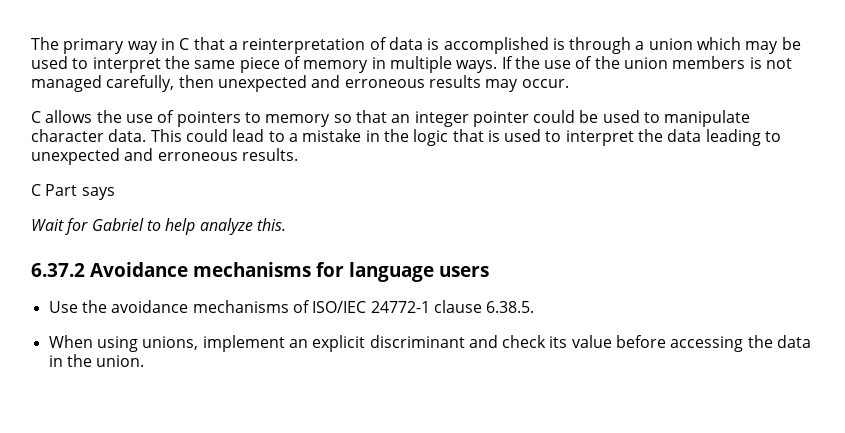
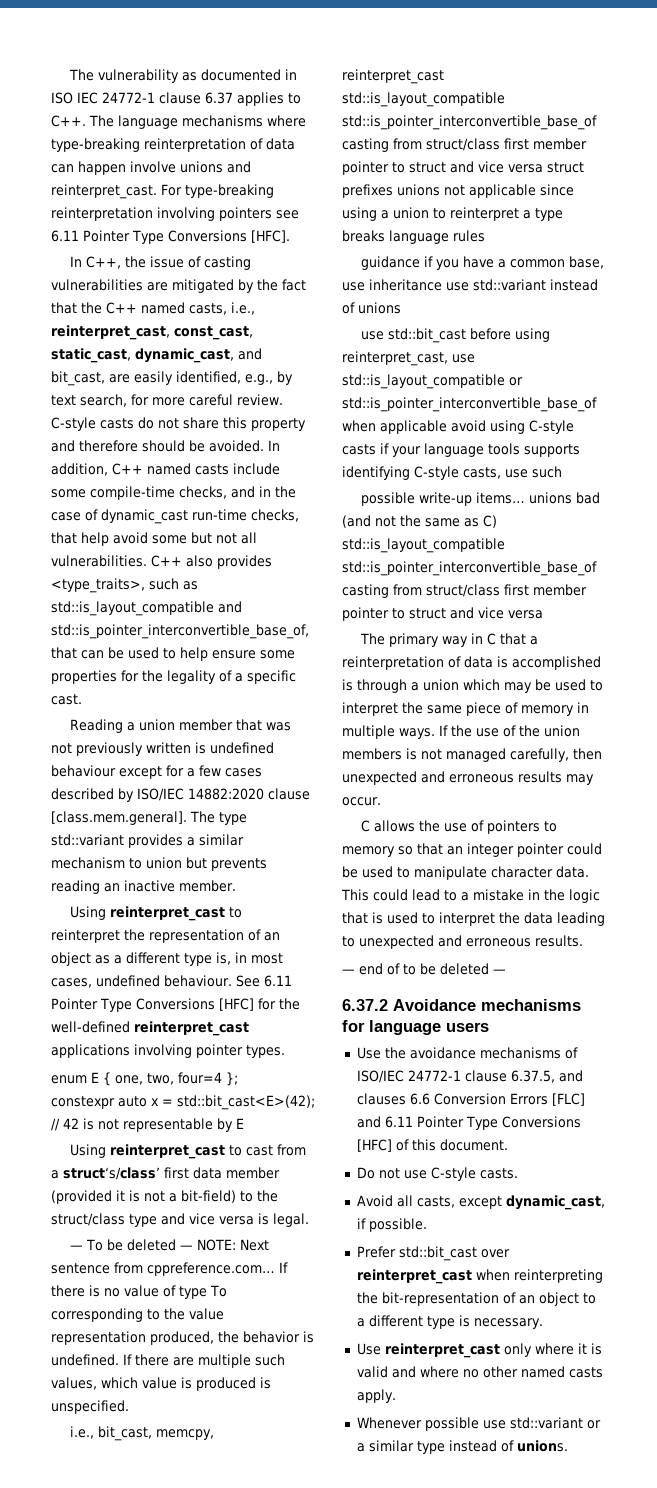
[31,37,59,50] The -> [69,69,298,83] [51,92,301,106] [51,115,306,129] [51,138,295,152] [51,161,251,175] [51,184,274,199] [51,207,299,221] [51,230,290,244] [70,256,252,270] [51,279,306,293] [51,302,255,315] [51,325,253,340] [51,348,262,363] [51,371,293,386] [51,394,283,407] [51,417,306,431] [51,440,280,452] [51,463,280,476] [51,486,296,500] [51,509,299,524] [51,532,257,546] [51,555,272,569] [51,578,198,593] [51,601,242,616] [51,624,309,639] [51,647,295,661] [51,670,296,684] [51,694,82,705] [70,719,292,733] [51,742,274,756] [51,765,262,779] [51,788,310,802] [51,811,247,825] [51,834,244,848] [51,857,267,871] [51,880,236,894] [70,906,243,921] [51,929,280,943] [51,952,283,966] [51,975,292,988] [51,998,300,1012] [51,1021,249,1036] [51,1044,285,1058] [51,1072,238,1086] [51,1095,315,1110] [51,1118,244,1132] [70,1144,307,1159] [51,1167,280,1180] [51,1190,278,1204] [51,1213,309,1227] [70,1239,270,1251] [51,1262,288,1276] [51,1285,227,1299] [51,1308,224,1322] [51,1331,314,1345] [51,1354,285,1368] [51,1377,271,1391] [51,1400,129,1414] [70,1426,215,1441] [342,69,444,84] [342,92,505,107] [342,115,597,130] [342,138,587,152] [342,161,584,175] [342,184,574,198] [342,207,563,221] [342,230,485,244] [361,256,605,270] [342,279,598,291] [342,302,401,314] [361,328,551,343] [342,351,475,366] [342,374,523,389] [342,397,597,412] [342,420,574,434] [342,443,580,457] [342,466,562,480] [361,492,601,506] [342,515,497,528] [342,538,505,553] [342,561,597,576] [342,584,587,598] [342,607,543,621] [360,633,386,645] The vulnerability as documented in ISO IEC 24772-1 clause 6.37 applies to C++. The language mechanisms where type-breaking reinterpretation of data can happen involve unions and reinterpret_cast. For type-breaking reinterpretation involving pointers see 6.11 Pointer Type Conversions [HFC]. // In C++, the issue of casting vulnerabilities are mitigated by the fact that the C++ named casts, i.e., reinterpret_cast, const_cast, static_cast, dynamic_cast, and bit_cast, are easily identified, e.g., by text search, for more careful review. C-style casts do not share this property and therefore should be avoided. In addition, C++ named casts include some compile-time checks, and in the case of dynamic_cast run-time checks, that help avoid some but not all vulnerabilities. C++ also provides <type_traits>, such as std::is_layout_compatible and std::is_pointer_interconvertible_base_of, that can be used to help ensure some properties for the legality of a specific cast. // Reading a union member that was not previously written is undefined behaviour except for a few cases described by ISO/IEC 14882:2020 clause [class.mem.general]. The type std::variant provides a similar mechanism to union but prevents reading an inactive member. // Using reinterpret_cast to reinterpret the representation of an object as a different type is, in most cases, undefined behaviour. See 6.11 Pointer Type Conversions [HFC] for the well-defined reinterpret_cast applications involving pointer types. // enum E { one, two, four=4 }; // constexpr auto x = std::bit_cast<E>(42); // 42 is not representable by E // Using reinterpret_cast to cast from a struct‘s/class’ first data member (provided it is not a bit-field) to the struct/class type and vice versa is legal. // — To be deleted — NOTE: Next sentence from cppreference.com… If there is no value of type To corresponding to the value representation produced, the behavior is undefined. If there are multiple such values, which value is produced is unspecified. // i.e., bit_cast, memcpy, reinterpret_cast std::is_layout_compatible std::is_pointer_interconvertible_base_of casting from struct/class first member pointer to struct and vice versa struct prefixes unions not applicable since using a union to reinterpret a type breaks language rules // guidance if you have a common base, use inheritance use std::variant instead of unions // use std::bit_cast before using reinterpret_cast, use std::is_layout_compatible or std::is_pointer_interconvertible_base_of when applicable avoid using C-style casts if your language tools supports identifying C-style casts, use such // possible write-up items… unions bad (and not the same as C) std::is_layout_compatible std::is_pointer_interconvertible_base_of casting from struct/class first member pointer to struct and vice versa // The
[31,184,115,200] [31,218,286,235] C Part says // Wait for Gabriel to help analyze this. -> [342,963,506,975] — end of to be deleted —
[486,301,535,313] [48,335,812,352] [48,354,145,367] 6.38.5. // When using unions, implement an explicit discriminant and check its value before accessing the data in the union. -> [510,1070,583,1083] [356,1093,585,1106] [356,1116,581,1130] [356,1139,508,1152] [356,1167,518,1181] [356,1195,605,1210] [356,1218,427,1232] [356,1246,510,1261] [356,1269,603,1284] [356,1292,596,1306] [356,1315,543,1329] [356,1343,602,1358] [356,1366,603,1378] [356,1389,396,1403] [356,1417,601,1431] [356,1440,568,1454] 6.37.5, and clauses 6.6 Conversion Errors [FLC] and 6.11 Pointer Type Conversions [HFC] of this document. // Do not use C-style casts. // Avoid all casts, except dynamic_cast, if possible. // Prefer std::bit_cast over reinterpret_cast when reinterpreting the bit-representation of an object to a different type is necessary. // Use reinterpret_cast only where it is valid and where no other named casts apply. // Whenever possible use std::variant or a similar type instead of unions.

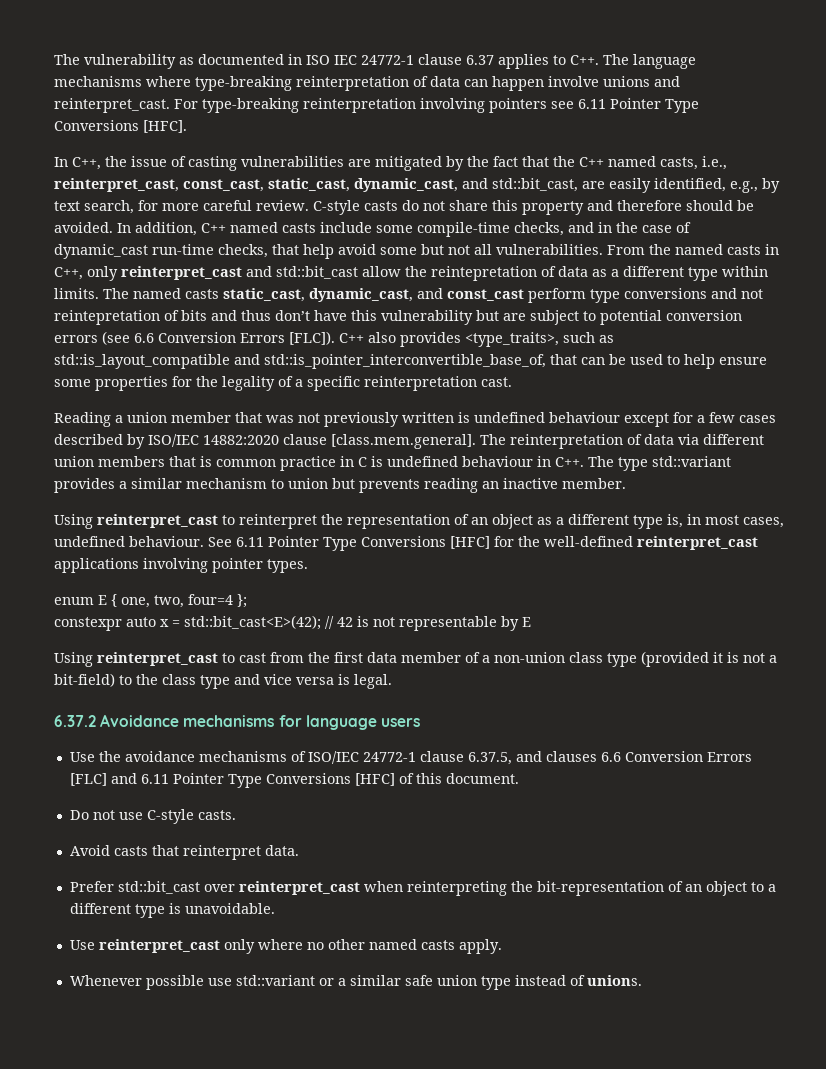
[51,371,105,386] bit_cast, -> [492,178,578,192] std::bit_cast,
(147, 561) none -> [607,244,779,255] [54,266,768,281] [54,288,763,303] [54,310,742,325] [54,331,335,345] From the named casts in C++, only reinterpret_cast and std::bit_cast allow the reintepretation of data as a different type within limits. The named casts static_cast, dynamic_cast, and const_cast perform type conversions and not reintepretation of bits and thus don’t have this vulnerability but are subject to potential conversion errors (see 6.6 Conversion Errors [FLC]).
(296, 677) none -> [364,376,477,391] reinterpretation
(215, 817) none -> [510,434,764,449] [54,456,614,471] reinterpretation of data via different union members that is common practice in C is undefined behaviour in C++. The
[51,1167,160,1180] a struct‘s/class’ -> [308,652,330,663] the
(280, 1173) none -> [465,652,637,667] of a non-union class type
[51,1213,125,1226] struct/class -> [162,674,196,685] class
[70,1239,270,1251] [51,1262,288,1276] [51,1285,227,1299] [51,1308,224,1322] [51,1331,314,1345] [51,1354,285,1368] [51,1377,271,1391] [51,1400,129,1414] [70,1426,215,1441] [342,69,444,84] [342,92,505,107] [342,115,597,130] [342,138,587,152] [342,161,584,175] [342,184,574,198] [342,207,563,221] [342,230,485,244] [361,256,605,270] [342,279,598,291] [342,302,401,314] [361,328,551,343] [342,351,475,366] [342,374,523,389] [342,397,597,412] [342,420,574,434] [342,443,580,457] [342,466,562,480] [361,492,601,506] [342,515,497,528] [342,538,505,553] [342,561,597,576] [342,584,587,598] [342,607,543,621] [360,633,539,647] [342,656,601,670] [342,679,603,693] [342,702,589,716] [342,725,580,739] [342,748,602,762] [342,771,594,785] [342,797,381,806] [361,820,558,834] [342,843,602,857] [342,866,589,880] [341,889,600,903] [342,912,605,926] [342,935,583,949] [342,963,506,975] // — To be deleted — NOTE: Next sentence from cppreference.com… If there is no value of type To corresponding to the value representation produced, the behavior is undefined. If there are multiple such values, which value is produced is unspecified. // i.e., bit_cast, memcpy, reinterpret_cast std::is_layout_compatible std::is_pointer_interconvertible_base_of casting from struct/class first member pointer to struct and vice versa struct prefixes unions not applicable since using a union to reinterpret a type breaks language rules // guidance if you have a common base, use inheritance use std::variant instead of unions // use std::bit_cast before using reinterpret_cast, use std::is_layout_compatible or std::is_pointer_interconvertible_base_of when applicable avoid using C-style casts if your language tools supports identifying C-style casts, use such // possible write-up items… unions bad (and not the same as C) std::is_layout_compatible std::is_pointer_interconvertible_base_of casting from struct/class first member pointer to struct and vice versa // The primary way in C that a reinterpretation of data is accomplished is through a union which may be used to interpret the same piece of memory in multiple ways. If the use of the union members is not managed carefully, then unexpected and erroneous results may occur. // C allows the use of pointers to memory so that an integer pointer could be used to manipulate character data. This could lead to a mistake in the logic that is used to interpret the data leading to unexpected and erroneous results. // — end of to be deleted — -> (392, 681) none
[396,1195,605,1210] [356,1218,427,1232] all casts, except dynamic_cast, if possible. -> [113,845,299,860] casts that reinterpret data.
[473,1318,543,1329] necessary. -> [184,903,275,914] unavoidable.
[577,1343,602,1355] [356,1366,459,1378] it is valid and where -> (303, 944) none
(414, 1446) none -> [404,975,477,986] safe union

